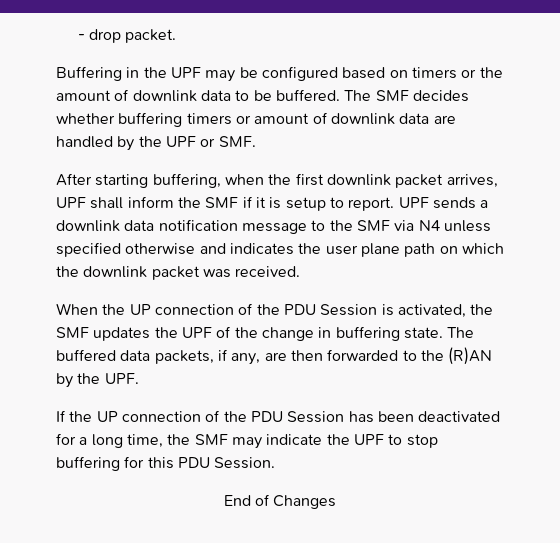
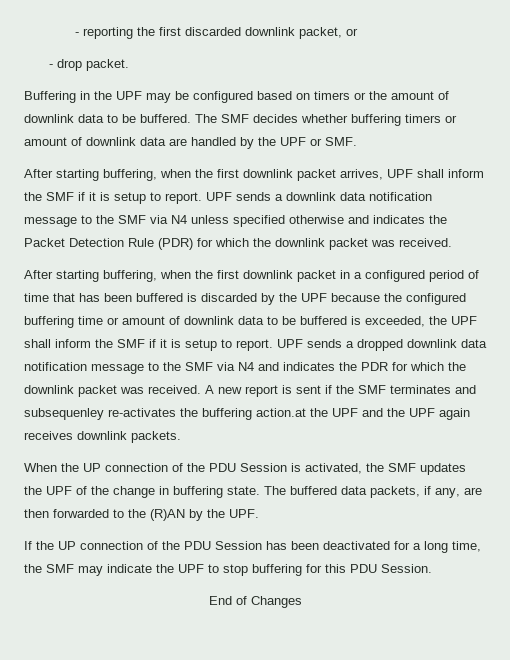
[77,34,85,40] - -> [74,27,358,39] [49,64,54,68] - reporting the first discarded downlink packet, or // -
[325,243,504,257] [56,266,301,280] user plane path on which the downlink packet was received. -> [24,238,452,250] [24,270,479,282] [24,293,466,305] [24,316,477,328] [24,339,487,351] [24,362,466,374] [24,385,476,397] [24,408,470,420] [24,431,181,443] Packet Detection Rule (PDR) for which the downlink packet was received. // After starting buffering, when the first downlink packet in a configured period of time that has been buffered is discarded by the UPF because the configured buffering time or amount of downlink data to be buffered is exceeded, the UPF shall inform the SMF if it is setup to report. UPF sends a dropped downlink data notification message to the SMF via N4 and indicates the PDR for which the downlink packet was received. A new report is sent if the SMF terminates and subsequenley re-activates the buffering action.at the UPF and the UPF again receives downlink packets.

